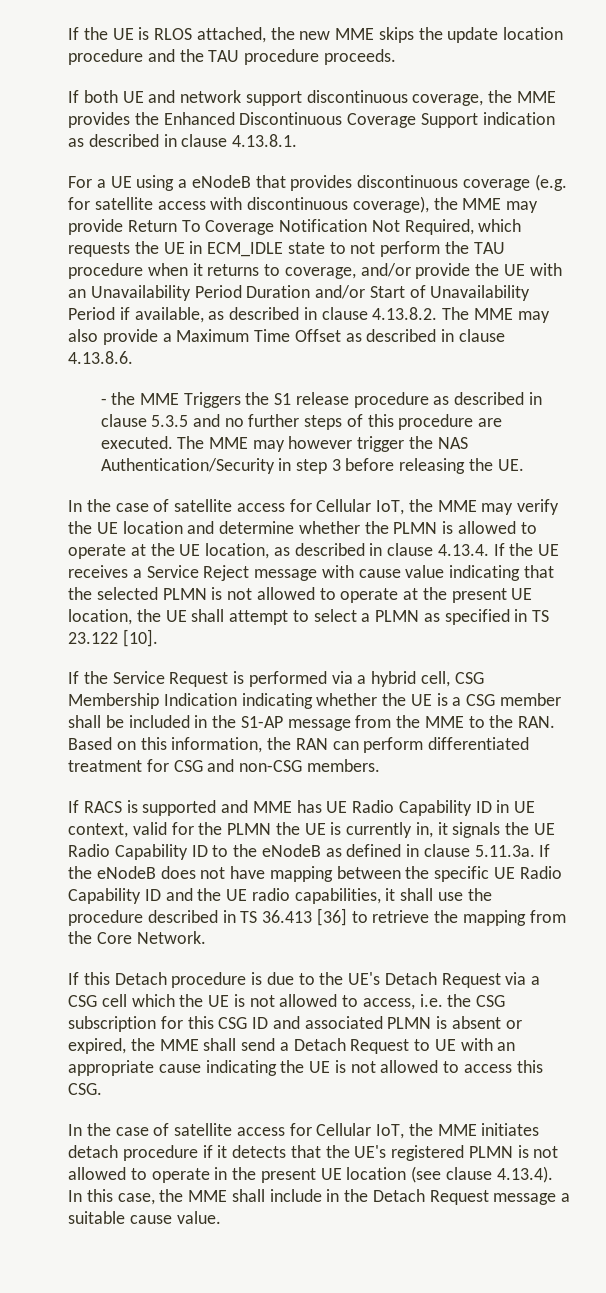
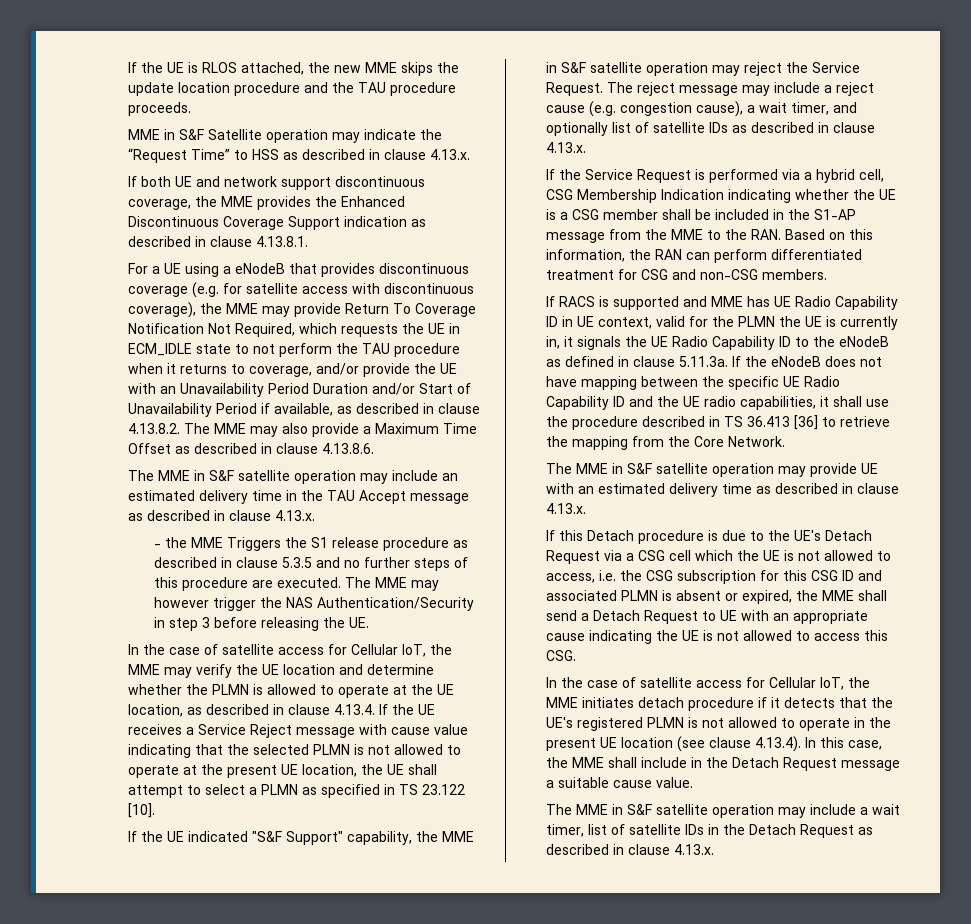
(396, 57) none -> [128,129,443,143] [128,148,471,163] // MME in S&F Satellite operation may indicate the “Request Time” to HSS as described in clause 4.13.x.
(134, 357) none -> [128,470,459,484] [128,490,470,504] [128,510,316,521] // The MME in S&F satellite operation may include an estimated delivery time in the TAU Accept message as described in clause 4.13.x.
(158, 638) none -> [128,831,475,845] [546,62,861,76] [546,82,875,96] [546,101,858,117] [546,122,876,136] [546,142,587,153] // If the UE indicated "S&F Support" capability, the MME in S&F satellite operation may reject the Service Request. The reject message may include a reject cause (e.g. congestion cause), a wait timer, and optionally list of satellite IDs as described in clause 4.13.x.
(206, 937) none -> [546,463,879,477] [546,483,900,497] [546,503,587,514] // The MME in S&F satellite operation may provide UE with an estimated delivery time as described in clause 4.13.x.
(221, 1217) none -> [546,804,901,818] [546,824,874,838] [546,844,715,855] // The MME in S&F satellite operation may include a wait timer, list of satellite IDs in the Detach Request as described in clause 4.13.x.

